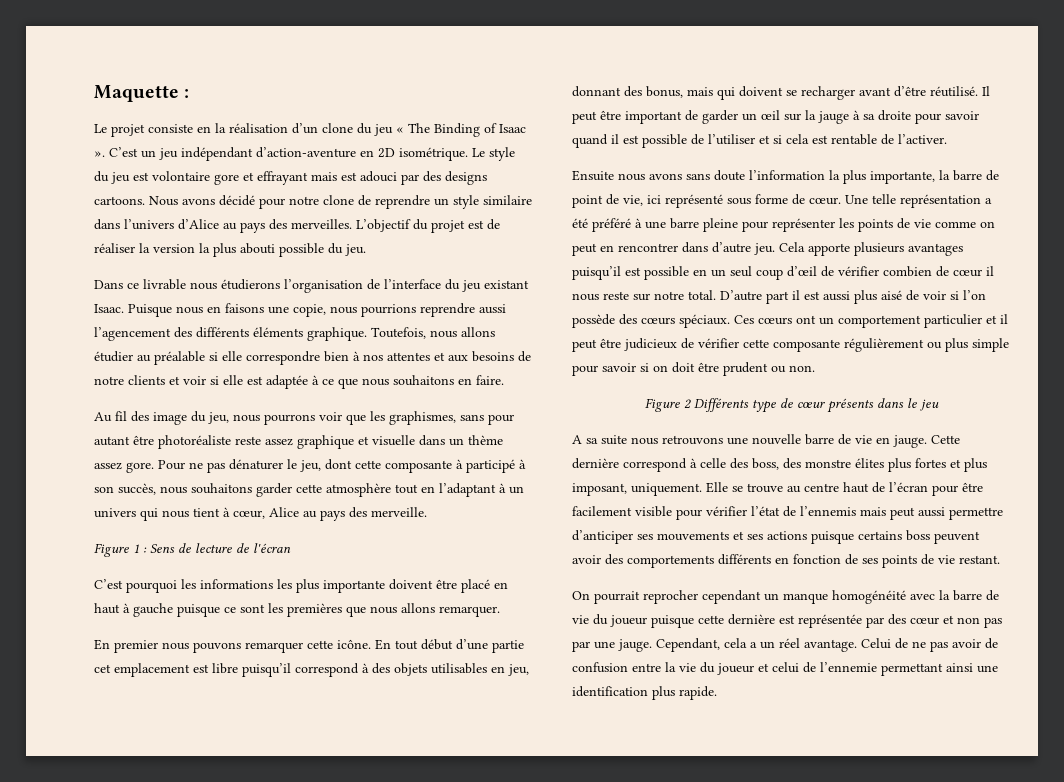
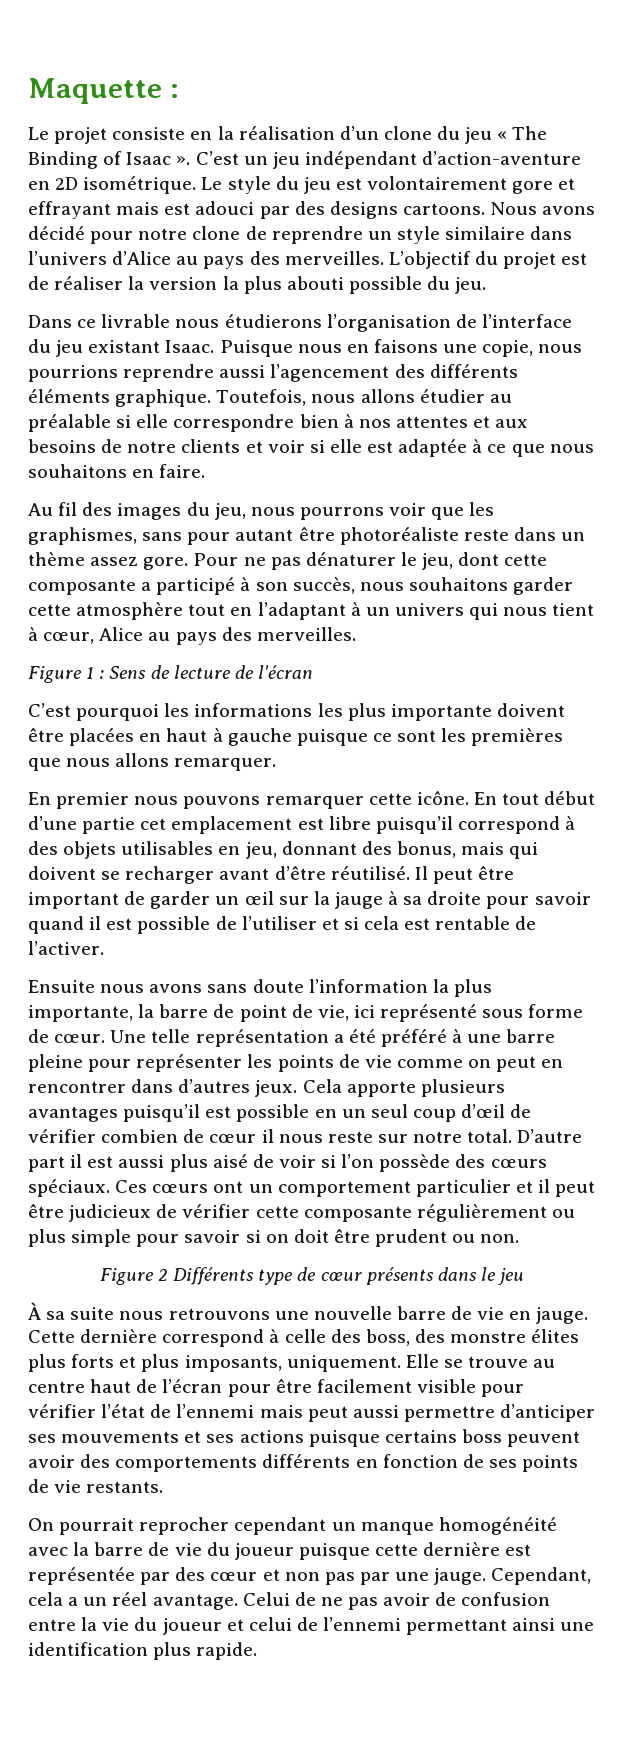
[152,171,210,181] volontaire -> [367,176,508,190] volontairement
[153,412,187,425] image -> [117,503,182,520] images
[265,435,415,449] assez graphique et visuelle -> (509, 535) none
[456,459,463,469] à -> [141,582,152,591] a
[371,507,427,517] merveille. -> [256,627,356,641] merveilles.
[461,579,490,593] placé -> [69,728,135,746] placées
[712,242,775,255] d’autre jeu. -> [178,1079,298,1097] d’autres jeux.
[572,435,582,444] A -> [28,1302,41,1320] À
[915,458,946,468] fortes -> [71,1354,115,1368] forts
[572,483,627,496] imposant, -> [184,1355,282,1372] imposants,
[800,506,856,516] l’ennemis -> [176,1404,255,1418] l’ennemi
[959,555,1000,564] restant. -> [86,1481,164,1493] restants.
[820,662,877,672] l’ennemie -> [323,1617,402,1631] l’ennemi

